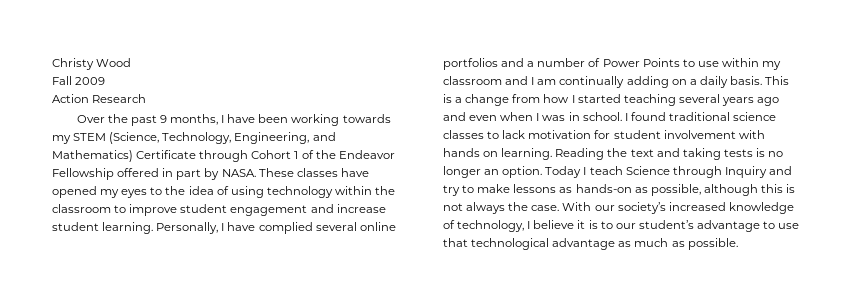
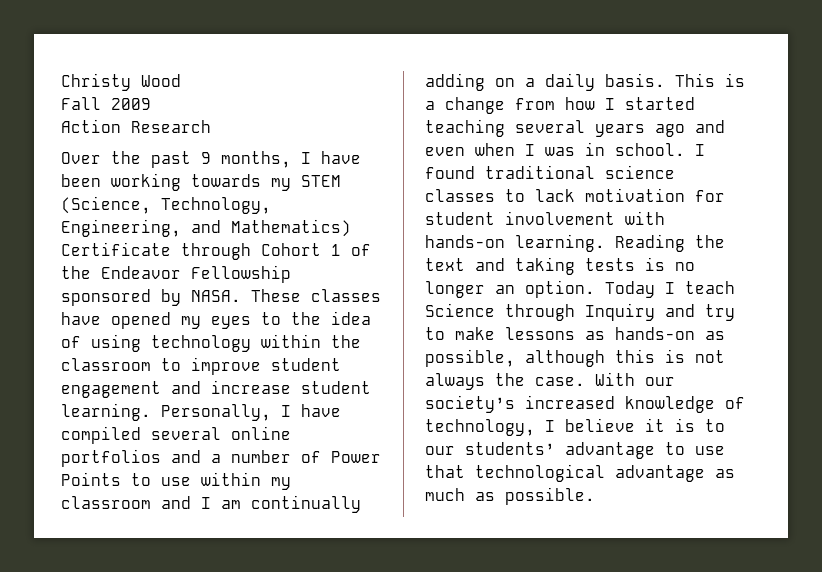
[117,168,202,180] offered in part -> [61,289,151,306] sponsored
[258,222,313,234] complied -> [61,426,141,444] compiled
[443,148,499,157] hands on -> [425,235,505,248] hands-on
[638,220,694,229] student’s -> [465,442,555,455] students’

